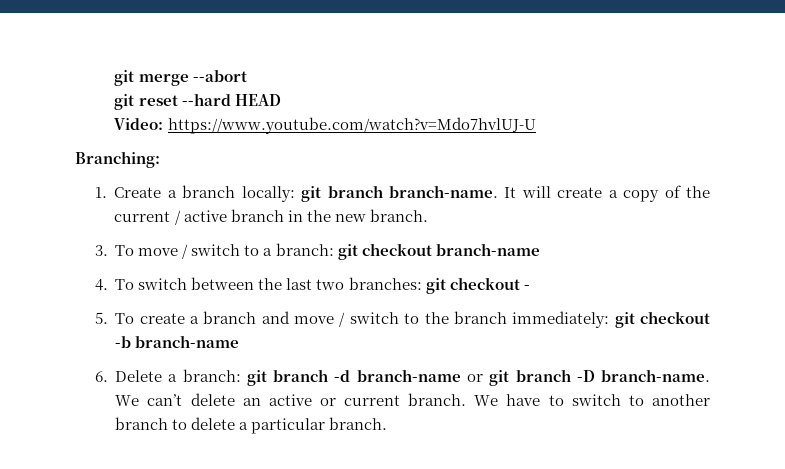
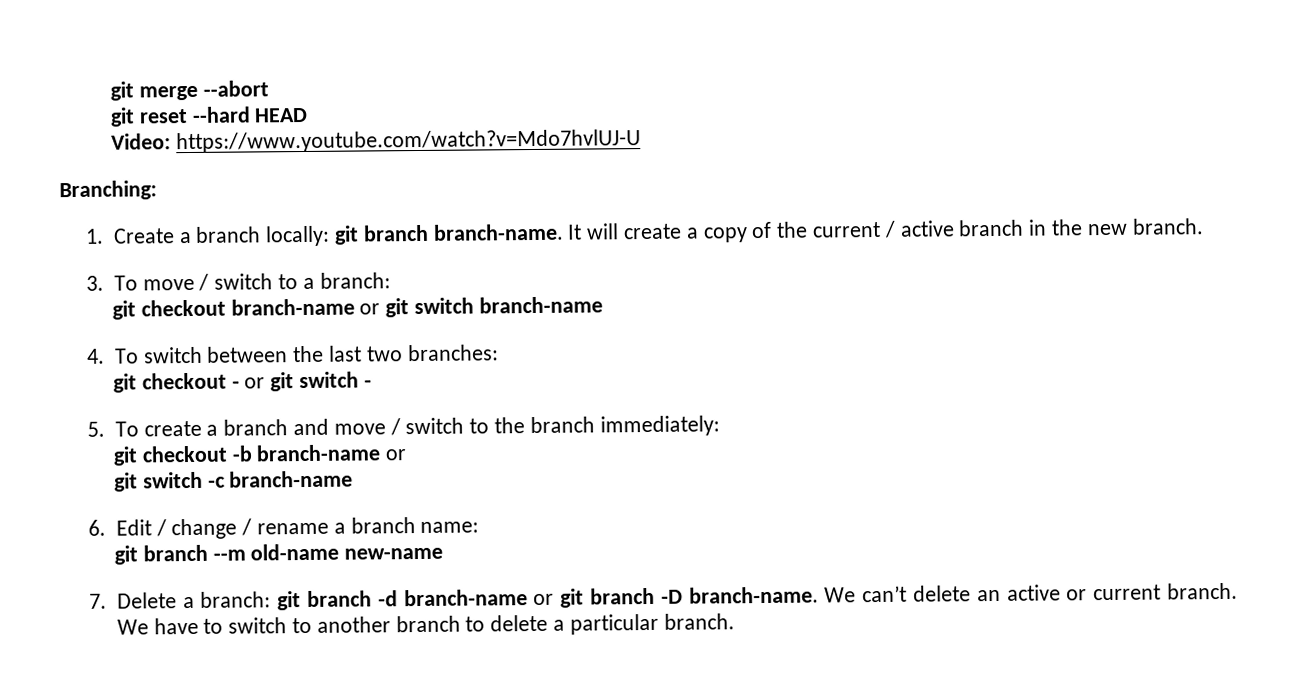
(334, 249) none -> (391, 280) //
(540, 249) none -> [359,296,603,318] or git switch branch-name
(422, 283) none -> (499, 353) //
(530, 287) none -> [244,371,372,392] or git switch -
(610, 319) none -> (720, 426) //
[94,371,108,382] // 6. -> [385,449,407,461] [114,470,354,492] [88,517,480,540] [114,543,444,565] [89,593,108,609] or // git switch -c branch-name // 6. Edit / change / rename a branch name: // git branch --m old-name new-name // 7.

